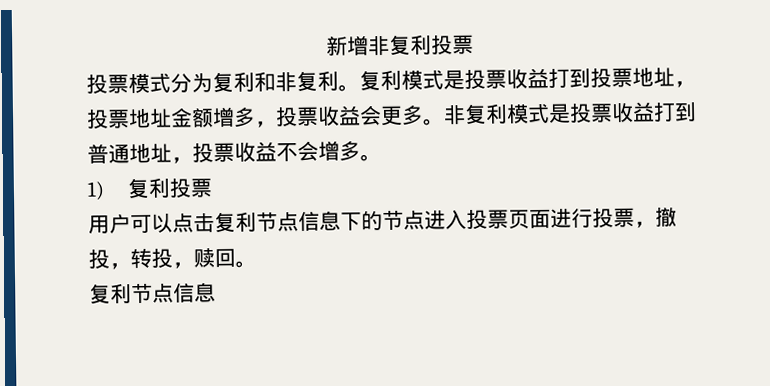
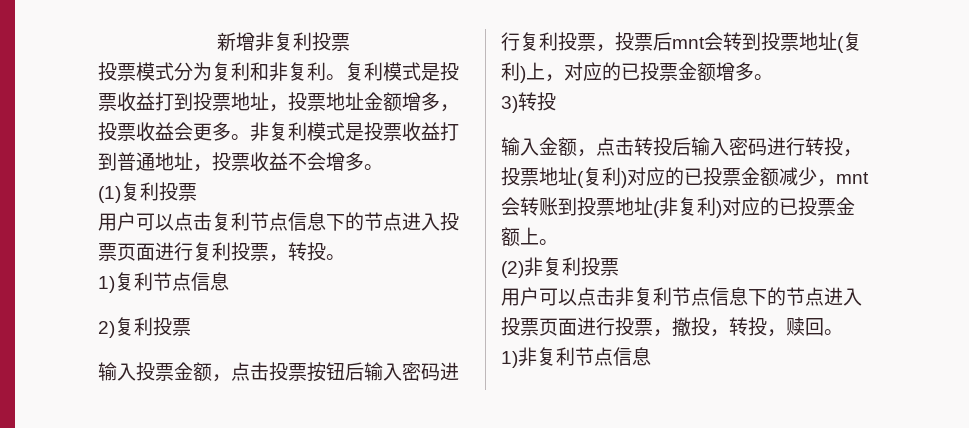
[87,181,105,201] 1) -> [98,186,121,203] (1)
(593, 218) none -> [193,242,345,262] [98,272,229,293] [98,317,191,338] [98,362,459,382] [501,32,862,53] [501,62,773,83] [501,92,556,113] [501,137,862,157] [501,167,869,188] [501,197,855,218] [501,227,558,246] [501,257,619,278] [501,287,862,306] [501,317,615,336] 复利投票，转投。 // 1)复利节点信息 // 2)复利投票 // 输入投票金额，点击投票按钮后输入密码进行复利投票，投票后mnt会转到投票地址(复利)上，对应的已投票金额增多。 // 3)转投 // 输入金额，点击转投后输入密码进行转投，投票地址(复利)对应的已投票金额减少，mnt会转账到投票地址(非复利)对应的已投票金额上。 // (2)非复利投票 // 用户可以点击非复利节点信息下的节点进入投票页面进行
(257, 264) none -> [501,347,537,368] 1)非

